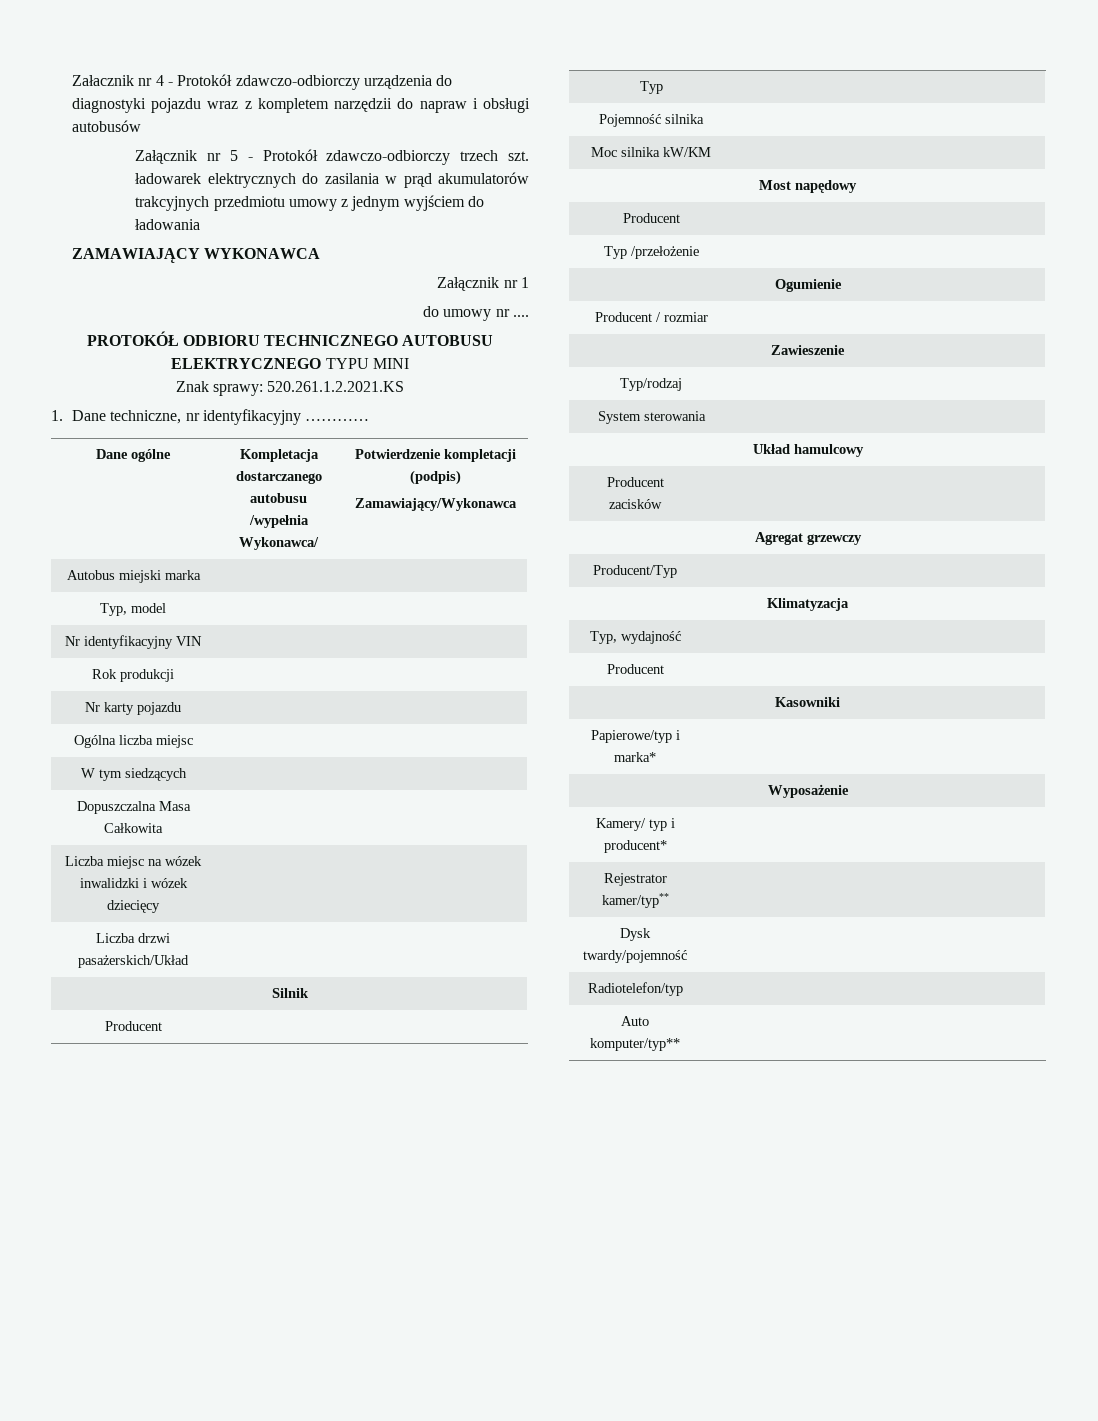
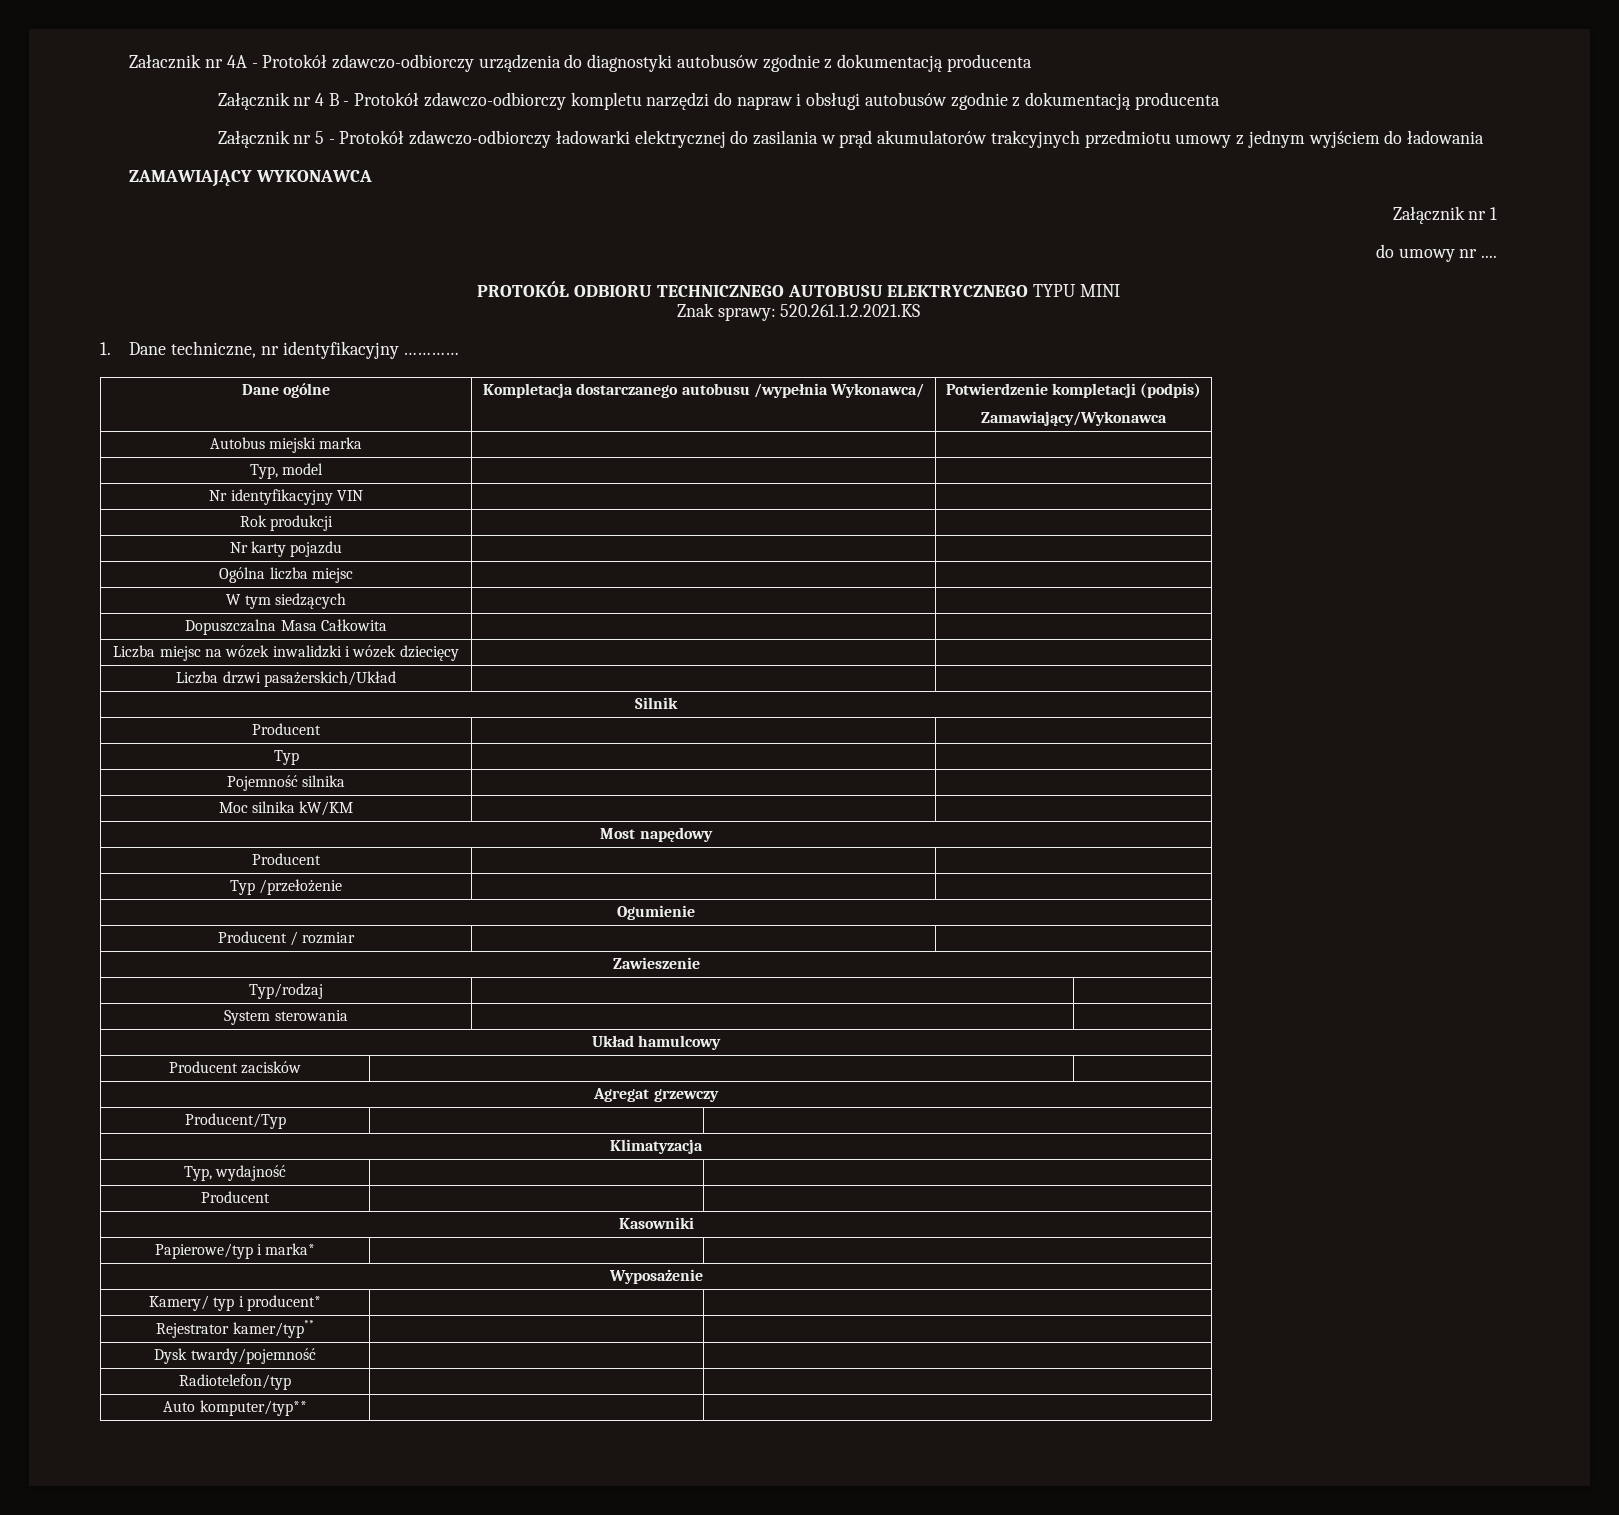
[155,75,164,86] 4 -> [226,55,247,68] 4A
[151,98,393,113] pojazdu wraz z kompletem narzędzii -> [676,54,1032,72] [217,92,710,110] autobusów zgodnie z dokumentacją producenta // Załącznik nr 4 B - Protokół zdawczo-odbiorczy kompletu narzędzi
(142, 126) none -> [950,92,1220,110] zgodnie z dokumentacją producenta
[460,150,529,161] [135,173,296,188] trzech szt. ładowarek elektrycznych -> [555,130,726,148] ładowarki elektrycznej

